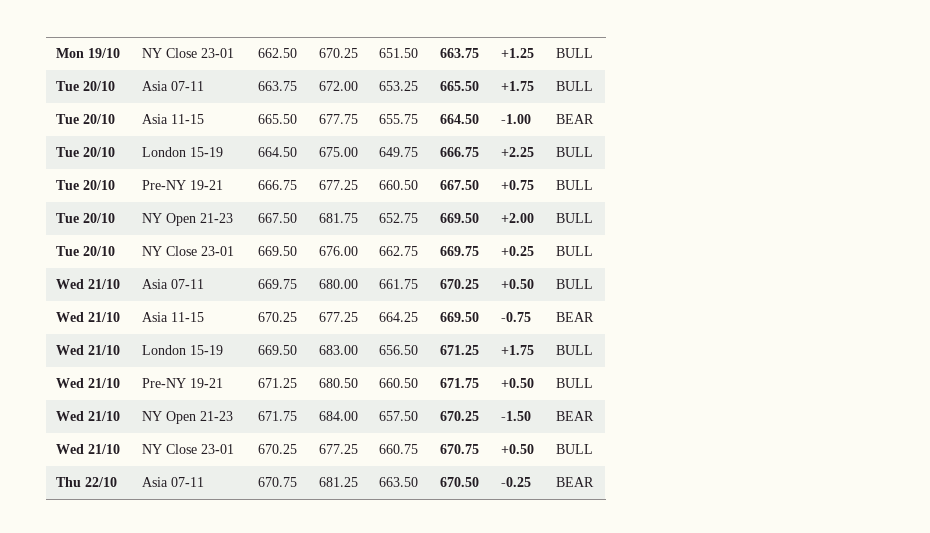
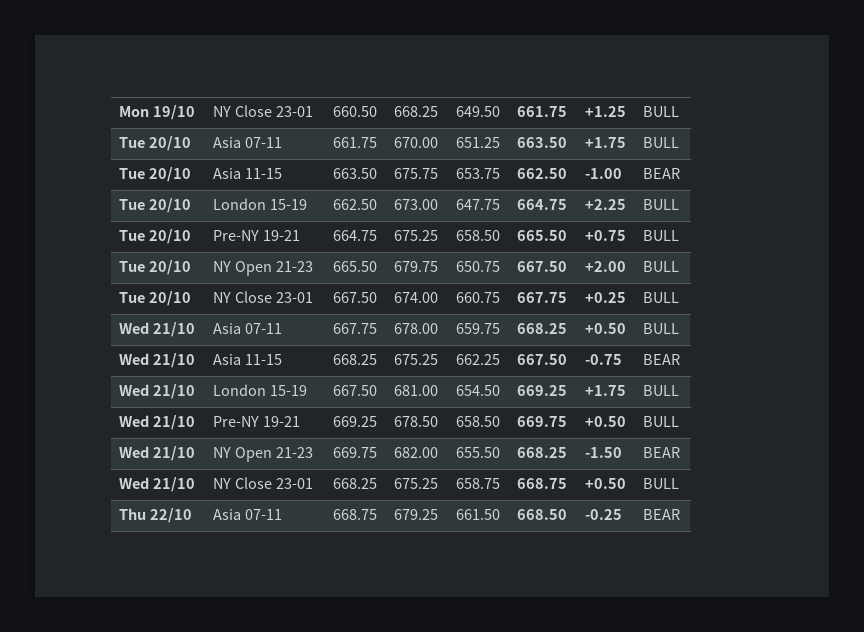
[258,48,298,58] [319,48,359,58] [379,48,419,58] [440,48,480,58] 662.50 | 670.25 | 651.50 | 663.75 -> [333,106,378,117] [394,106,439,117] [456,106,501,117] [517,106,568,117] 660.50 | 668.25 | 649.50 | 661.75
[258,81,298,91] [319,81,359,91] [379,81,419,91] [440,81,480,91] 663.75 | 672.00 | 653.25 | 665.50 -> [333,137,378,148] [394,137,439,148] [456,137,501,148] [517,137,568,148] 661.75 | 670.00 | 651.25 | 663.50
[258,114,298,124] [319,114,359,124] [379,114,419,124] [440,114,480,124] 665.50 | 677.75 | 655.75 | 664.50 -> [333,168,378,179] [394,168,439,179] [456,168,501,179] [517,168,568,179] 663.50 | 675.75 | 653.75 | 662.50
[258,147,298,157] [319,147,359,157] [379,147,419,157] [440,147,480,157] 664.50 | 675.00 | 649.75 | 666.75 -> [333,199,378,210] [394,199,439,210] [456,199,501,210] [517,199,568,210] 662.50 | 673.00 | 647.75 | 664.75
[258,180,298,190] [319,180,359,190] [379,180,419,190] [440,180,480,190] 666.75 | 677.25 | 660.50 | 667.50 -> [333,230,378,241] [394,230,439,241] [456,230,501,241] [517,230,568,241] 664.75 | 675.25 | 658.50 | 665.50
[258,213,298,223] [319,213,359,223] [379,213,419,223] [440,213,480,223] 667.50 | 681.75 | 652.75 | 669.50 -> [333,261,378,272] [394,261,439,272] [456,261,501,272] [517,261,568,272] 665.50 | 679.75 | 650.75 | 667.50
[258,246,298,256] [319,246,359,256] [379,246,419,256] [440,246,480,256] 669.50 | 676.00 | 662.75 | 669.75 -> [333,292,378,303] [394,292,439,303] [456,292,501,303] [517,292,568,303] 667.50 | 674.00 | 660.75 | 667.75
[258,279,298,289] [319,279,359,289] [379,279,419,289] [440,279,480,289] 669.75 | 680.00 | 661.75 | 670.25 -> [333,323,378,334] [394,323,439,334] [456,323,501,334] [517,323,568,334] 667.75 | 678.00 | 659.75 | 668.25
[258,312,298,322] [319,312,359,322] [379,312,419,322] [440,312,480,322] 670.25 | 677.25 | 664.25 | 669.50 -> [333,354,378,365] [394,354,439,365] [456,354,501,365] [517,354,568,365] 668.25 | 675.25 | 662.25 | 667.50
[258,345,298,355] [319,345,359,355] [379,345,419,355] [440,345,480,355] 669.50 | 683.00 | 656.50 | 671.25 -> [333,385,378,396] [394,385,439,396] [456,385,501,396] [517,385,568,396] 667.50 | 681.00 | 654.50 | 669.25
[258,378,298,388] [319,378,359,388] [379,378,419,388] [440,378,480,388] 671.25 | 680.50 | 660.50 | 671.75 -> [333,416,378,427] [394,416,439,427] [456,416,501,427] [517,416,568,427] 669.25 | 678.50 | 658.50 | 669.75
[258,411,298,421] [319,411,359,421] [379,411,419,421] [440,411,480,421] 671.75 | 684.00 | 657.50 | 670.25 -> [333,447,378,458] [394,447,439,458] [456,447,501,458] [517,447,568,458] 669.75 | 682.00 | 655.50 | 668.25
[258,444,298,454] [319,444,359,454] [379,444,419,454] [440,444,480,454] 670.25 | 677.25 | 660.75 | 670.75 -> [333,478,378,489] [394,478,439,489] [456,478,501,489] [517,478,568,489] 668.25 | 675.25 | 658.75 | 668.75
[258,477,298,487] [319,477,359,487] [379,477,419,487] [440,477,480,487] 670.75 | 681.25 | 663.50 | 670.50 -> [333,509,378,520] [394,509,439,520] [456,509,501,520] [517,509,568,520] 668.75 | 679.25 | 661.50 | 668.50

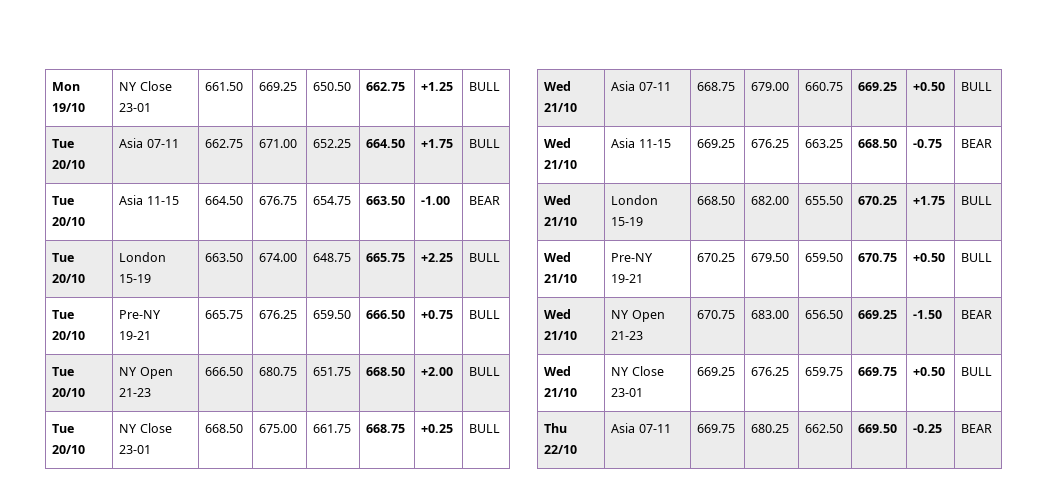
[333,106,378,117] [394,106,439,117] [456,106,501,117] [517,106,568,117] 660.50 | 668.25 | 649.50 | 661.75 -> [205,82,244,91] [259,82,298,91] [313,82,352,91] [366,82,406,91] 661.50 | 669.25 | 650.50 | 662.75
[333,137,378,148] [394,137,439,148] [456,137,501,148] [517,137,568,148] 661.75 | 670.00 | 651.25 | 663.50 -> [205,139,244,148] [259,139,298,148] [313,139,352,148] [366,139,406,148] 662.75 | 671.00 | 652.25 | 664.50
[333,168,378,179] [394,168,439,179] [456,168,501,179] [517,168,568,179] 663.50 | 675.75 | 653.75 | 662.50 -> [205,196,244,205] [259,196,298,205] [313,196,352,205] [366,196,406,205] 664.50 | 676.75 | 654.75 | 663.50
[333,199,378,210] [394,199,439,210] [456,199,501,210] [517,199,568,210] 662.50 | 673.00 | 647.75 | 664.75 -> [205,253,244,262] [259,253,298,262] [313,253,352,262] [366,253,406,262] 663.50 | 674.00 | 648.75 | 665.75
[333,230,378,241] [394,230,439,241] [456,230,501,241] [517,230,568,241] 664.75 | 675.25 | 658.50 | 665.50 -> [205,310,244,319] [259,310,298,319] [313,310,352,319] [366,310,406,319] 665.75 | 676.25 | 659.50 | 666.50
[333,261,378,272] [394,261,439,272] [456,261,501,272] [517,261,568,272] 665.50 | 679.75 | 650.75 | 667.50 -> [205,367,244,376] [259,367,298,376] [313,367,352,376] [366,367,406,376] 666.50 | 680.75 | 651.75 | 668.50
[333,292,378,303] [394,292,439,303] [456,292,501,303] [517,292,568,303] 667.50 | 674.00 | 660.75 | 667.75 -> [205,424,244,433] [259,424,298,433] [313,424,352,433] [366,424,406,433] 668.50 | 675.00 | 661.75 | 668.75
[333,323,378,334] [394,323,439,334] [456,323,501,334] [517,323,568,334] 667.75 | 678.00 | 659.75 | 668.25 -> [697,82,736,91] [751,82,790,91] [805,82,844,91] [858,82,898,91] 668.75 | 679.00 | 660.75 | 669.25
[333,354,378,365] [394,354,439,365] [456,354,501,365] [517,354,568,365] 668.25 | 675.25 | 662.25 | 667.50 -> [697,139,736,148] [751,139,790,148] [805,139,844,148] [858,139,898,148] 669.25 | 676.25 | 663.25 | 668.50
[333,385,378,396] [394,385,439,396] [456,385,501,396] [517,385,568,396] 667.50 | 681.00 | 654.50 | 669.25 -> [697,196,736,205] [751,196,790,205] [805,196,844,205] [858,196,898,205] 668.50 | 682.00 | 655.50 | 670.25
[333,416,378,427] [394,416,439,427] [456,416,501,427] [517,416,568,427] 669.25 | 678.50 | 658.50 | 669.75 -> [697,253,736,262] [751,253,790,262] [805,253,844,262] [858,253,898,262] 670.25 | 679.50 | 659.50 | 670.75
[333,447,378,458] [394,447,439,458] [456,447,501,458] [517,447,568,458] 669.75 | 682.00 | 655.50 | 668.25 -> [697,310,736,319] [751,310,790,319] [805,310,844,319] [858,310,898,319] 670.75 | 683.00 | 656.50 | 669.25
[333,478,378,489] [394,478,439,489] [456,478,501,489] [517,478,568,489] 668.25 | 675.25 | 658.75 | 668.75 -> [697,367,736,376] [751,367,790,376] [805,367,844,376] [858,367,898,376] 669.25 | 676.25 | 659.75 | 669.75
[333,509,378,520] [394,509,439,520] [456,509,501,520] [517,509,568,520] 668.75 | 679.25 | 661.50 | 668.50 -> [697,424,736,433] [751,424,790,433] [805,424,844,433] [858,424,898,433] 669.75 | 680.25 | 662.50 | 669.50

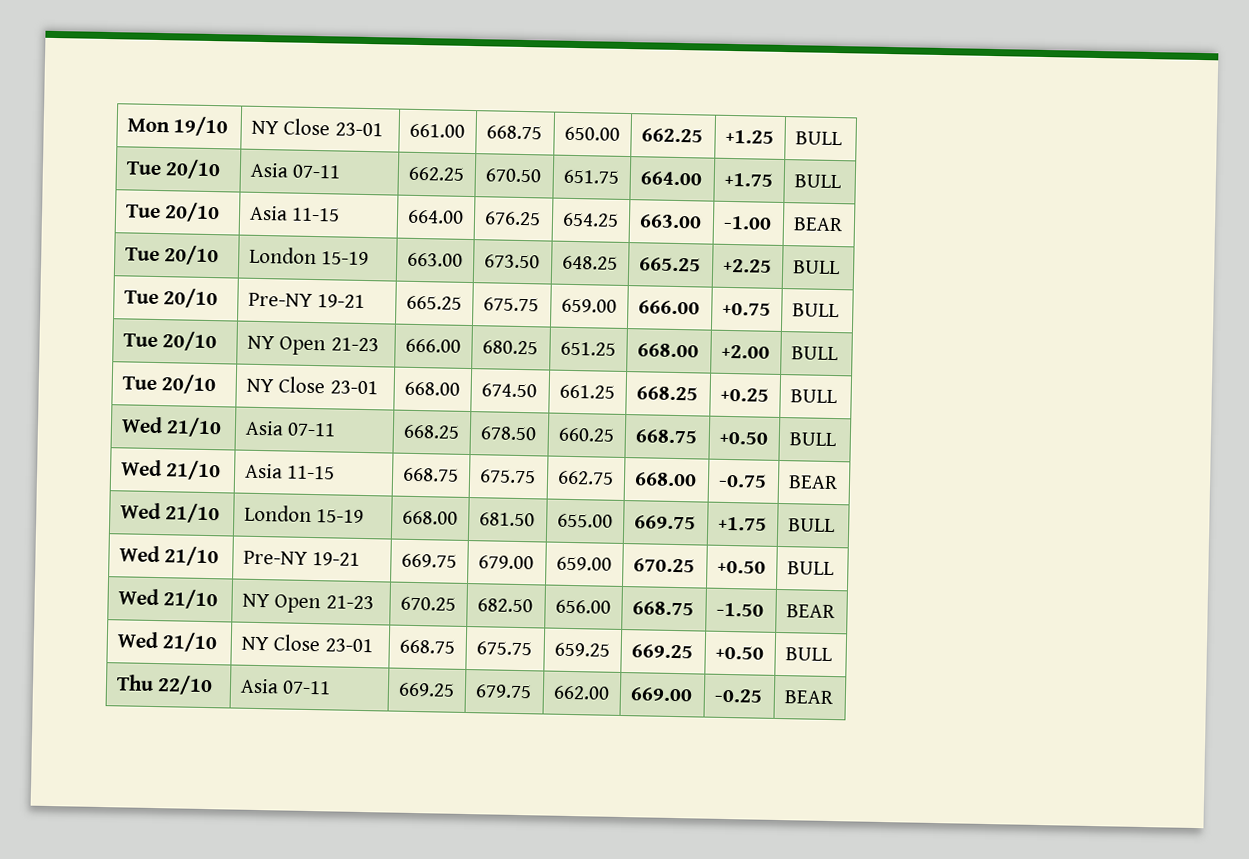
[205,82,244,91] [259,82,298,91] [313,82,352,91] [366,82,406,91] 661.50 | 669.25 | 650.50 | 662.75 -> [408,123,465,138] [485,125,542,140] [563,126,620,141] [640,128,703,143] 661.00 | 668.75 | 650.00 | 662.25
[205,139,244,148] [259,139,298,148] [313,139,352,148] [366,139,406,148] 662.75 | 671.00 | 652.25 | 664.50 -> [407,166,464,181] [484,168,541,183] [562,169,619,184] [639,171,702,186] 662.25 | 670.50 | 651.75 | 664.00
[205,196,244,205] [259,196,298,205] [313,196,352,205] [366,196,406,205] 664.50 | 676.75 | 654.75 | 663.50 -> [406,209,464,224] [483,211,541,226] [561,212,619,227] [638,214,702,229] 664.00 | 676.25 | 654.25 | 663.00
[205,253,244,262] [259,253,298,262] [313,253,352,262] [366,253,406,262] 663.50 | 674.00 | 648.75 | 665.75 -> [406,252,463,267] [483,254,540,269] [561,255,618,270] [638,257,701,272] 663.00 | 673.50 | 648.25 | 665.25
[205,310,244,319] [259,310,298,319] [313,310,352,319] [366,310,406,319] 665.75 | 676.25 | 659.50 | 666.50 -> [405,295,462,310] [482,297,539,312] [560,298,617,313] [637,300,700,315] 665.25 | 675.75 | 659.00 | 666.00
[205,367,244,376] [259,367,298,376] [313,367,352,376] [366,367,406,376] 666.50 | 680.75 | 651.75 | 668.50 -> [404,338,461,353] [481,340,538,355] [559,341,616,356] [636,343,699,358] 666.00 | 680.25 | 651.25 | 668.00
[205,424,244,433] [259,424,298,433] [313,424,352,433] [366,424,406,433] 668.50 | 675.00 | 661.75 | 668.75 -> [403,381,460,396] [480,383,537,398] [558,384,615,399] [635,386,698,401] 668.00 | 674.50 | 661.25 | 668.25
[697,82,736,91] [751,82,790,91] [805,82,844,91] [858,82,898,91] 668.75 | 679.00 | 660.75 | 669.25 -> [402,424,460,439] [479,426,537,441] [557,427,615,442] [634,429,697,444] 668.25 | 678.50 | 660.25 | 668.75
[697,139,736,148] [751,139,790,148] [805,139,844,148] [858,139,898,148] 669.25 | 676.25 | 663.25 | 668.50 -> [401,467,459,482] [478,469,536,484] [556,470,614,485] [633,472,697,487] 668.75 | 675.75 | 662.75 | 668.00
[697,196,736,205] [751,196,790,205] [805,196,844,205] [858,196,898,205] 668.50 | 682.00 | 655.50 | 670.25 -> [401,510,458,525] [478,512,535,527] [556,513,613,528] [633,515,696,530] 668.00 | 681.50 | 655.00 | 669.75
[697,253,736,262] [751,253,790,262] [805,253,844,262] [858,253,898,262] 670.25 | 679.50 | 659.50 | 670.75 -> [400,553,457,568] [477,555,534,570] [555,556,612,571] [632,558,695,573] 669.75 | 679.00 | 659.00 | 670.25
[697,310,736,319] [751,310,790,319] [805,310,844,319] [858,310,898,319] 670.75 | 683.00 | 656.50 | 669.25 -> [399,596,456,611] [476,598,533,613] [554,599,611,614] [631,601,694,616] 670.25 | 682.50 | 656.00 | 668.75
[697,367,736,376] [751,367,790,376] [805,367,844,376] [858,367,898,376] 669.25 | 676.25 | 659.75 | 669.75 -> [398,639,455,654] [475,641,532,656] [553,642,610,657] [630,644,693,659] 668.75 | 675.75 | 659.25 | 669.25
[697,424,736,433] [751,424,790,433] [805,424,844,433] [858,424,898,433] 669.75 | 680.25 | 662.50 | 669.50 -> [397,682,455,697] [474,684,532,699] [552,685,610,700] [629,687,693,702] 669.25 | 679.75 | 662.00 | 669.00

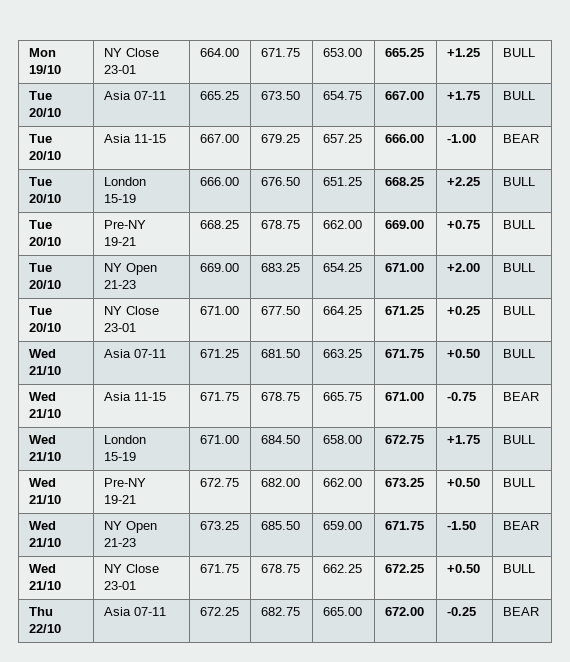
[408,123,465,138] [485,125,542,140] [563,126,620,141] [640,128,703,143] 661.00 | 668.75 | 650.00 | 662.25 -> [199,48,239,57] [260,48,300,57] [322,48,362,57] [384,48,424,57] 664.00 | 671.75 | 653.00 | 665.25
[407,166,464,181] [484,168,541,183] [562,169,619,184] [639,171,702,186] 662.25 | 670.50 | 651.75 | 664.00 -> [199,91,239,100] [260,91,300,100] [322,91,362,100] [384,91,424,100] 665.25 | 673.50 | 654.75 | 667.00
[406,209,464,224] [483,211,541,226] [561,212,619,227] [638,214,702,229] 664.00 | 676.25 | 654.25 | 663.00 -> [199,134,239,143] [260,134,300,143] [322,134,362,143] [384,134,424,143] 667.00 | 679.25 | 657.25 | 666.00
[406,252,463,267] [483,254,540,269] [561,255,618,270] [638,257,701,272] 663.00 | 673.50 | 648.25 | 665.25 -> [199,177,239,186] [260,177,300,186] [322,177,362,186] [384,177,424,186] 666.00 | 676.50 | 651.25 | 668.25
[405,295,462,310] [482,297,539,312] [560,298,617,313] [637,300,700,315] 665.25 | 675.75 | 659.00 | 666.00 -> [199,220,239,229] [260,220,300,229] [322,220,362,229] [384,220,424,229] 668.25 | 678.75 | 662.00 | 669.00
[404,338,461,353] [481,340,538,355] [559,341,616,356] [636,343,699,358] 666.00 | 680.25 | 651.25 | 668.00 -> [199,263,239,272] [260,263,300,272] [322,263,362,272] [384,263,424,272] 669.00 | 683.25 | 654.25 | 671.00
[403,381,460,396] [480,383,537,398] [558,384,615,399] [635,386,698,401] 668.00 | 674.50 | 661.25 | 668.25 -> [199,306,239,315] [260,306,300,315] [322,306,362,315] [384,306,424,315] 671.00 | 677.50 | 664.25 | 671.25
[402,424,460,439] [479,426,537,441] [557,427,615,442] [634,429,697,444] 668.25 | 678.50 | 660.25 | 668.75 -> [199,349,239,358] [260,349,300,358] [322,349,362,358] [384,349,424,358] 671.25 | 681.50 | 663.25 | 671.75
[401,467,459,482] [478,469,536,484] [556,470,614,485] [633,472,697,487] 668.75 | 675.75 | 662.75 | 668.00 -> [199,392,239,401] [260,392,300,401] [322,392,362,401] [384,392,424,401] 671.75 | 678.75 | 665.75 | 671.00
[401,510,458,525] [478,512,535,527] [556,513,613,528] [633,515,696,530] 668.00 | 681.50 | 655.00 | 669.75 -> [199,435,239,444] [260,435,300,444] [322,435,362,444] [384,435,424,444] 671.00 | 684.50 | 658.00 | 672.75
[400,553,457,568] [477,555,534,570] [555,556,612,571] [632,558,695,573] 669.75 | 679.00 | 659.00 | 670.25 -> [199,478,239,487] [260,478,300,487] [322,478,362,487] [384,478,424,487] 672.75 | 682.00 | 662.00 | 673.25
[399,596,456,611] [476,598,533,613] [554,599,611,614] [631,601,694,616] 670.25 | 682.50 | 656.00 | 668.75 -> [199,521,239,530] [260,521,300,530] [322,521,362,530] [384,521,424,530] 673.25 | 685.50 | 659.00 | 671.75
[398,639,455,654] [475,641,532,656] [553,642,610,657] [630,644,693,659] 668.75 | 675.75 | 659.25 | 669.25 -> [199,564,239,573] [260,564,300,573] [322,564,362,573] [384,564,424,573] 671.75 | 678.75 | 662.25 | 672.25
[397,682,455,697] [474,684,532,699] [552,685,610,700] [629,687,693,702] 669.25 | 679.75 | 662.00 | 669.00 -> [199,607,239,616] [260,607,300,616] [322,607,362,616] [384,607,424,616] 672.25 | 682.75 | 665.00 | 672.00

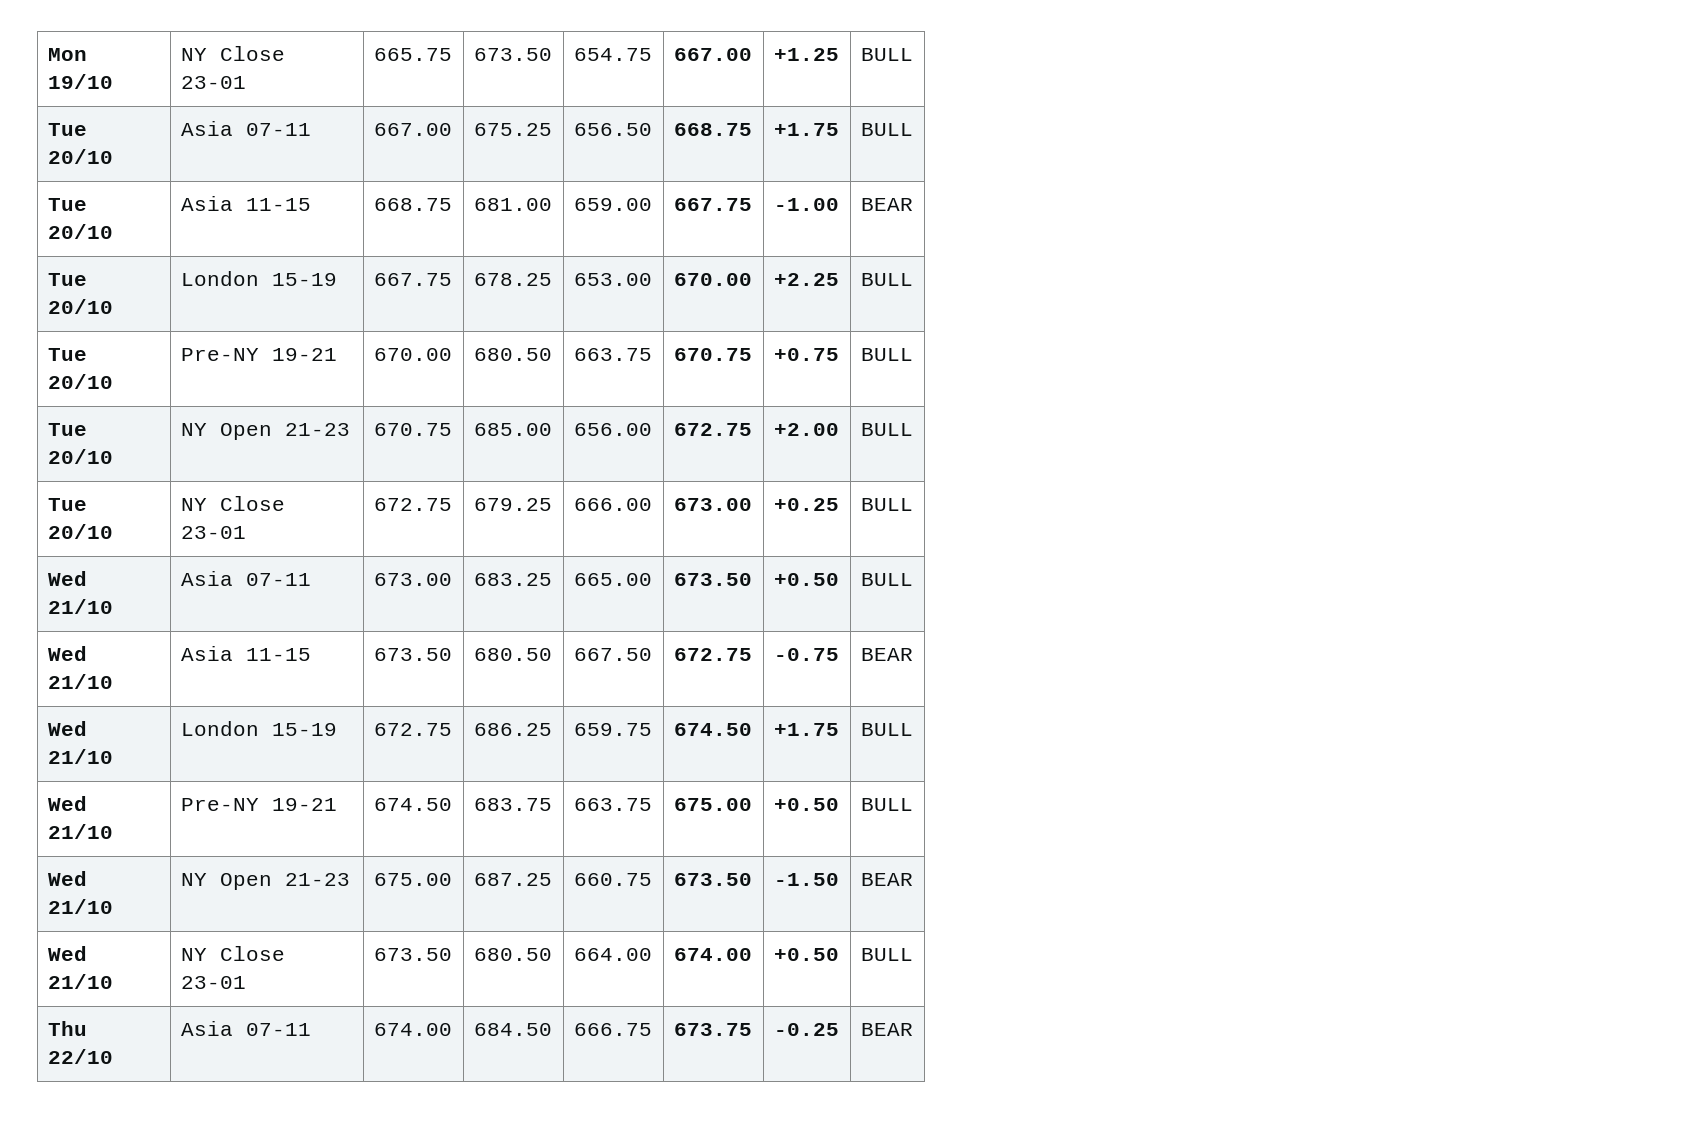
[199,48,239,57] [260,48,300,57] [322,48,362,57] [384,48,424,57] 664.00 | 671.75 | 653.00 | 665.25 -> [373,48,452,61] [473,48,552,61] [573,48,652,61] [673,48,752,61] 665.75 | 673.50 | 654.75 | 667.00
[199,91,239,100] [260,91,300,100] [322,91,362,100] [384,91,424,100] 665.25 | 673.50 | 654.75 | 667.00 -> [373,123,452,136] [473,123,552,136] [573,123,652,136] [673,123,752,136] 667.00 | 675.25 | 656.50 | 668.75
[199,134,239,143] [260,134,300,143] [322,134,362,143] [384,134,424,143] 667.00 | 679.25 | 657.25 | 666.00 -> [373,198,452,211] [473,198,552,211] [573,198,652,211] [673,198,752,211] 668.75 | 681.00 | 659.00 | 667.75
[199,177,239,186] [260,177,300,186] [322,177,362,186] [384,177,424,186] 666.00 | 676.50 | 651.25 | 668.25 -> [373,273,452,286] [473,273,552,286] [573,273,652,286] [673,273,752,286] 667.75 | 678.25 | 653.00 | 670.00
[199,220,239,229] [260,220,300,229] [322,220,362,229] [384,220,424,229] 668.25 | 678.75 | 662.00 | 669.00 -> [373,348,452,361] [473,348,552,361] [573,348,652,361] [673,348,752,361] 670.00 | 680.50 | 663.75 | 670.75
[199,263,239,272] [260,263,300,272] [322,263,362,272] [384,263,424,272] 669.00 | 683.25 | 654.25 | 671.00 -> [373,423,452,436] [473,423,552,436] [573,423,652,436] [673,423,752,436] 670.75 | 685.00 | 656.00 | 672.75
[199,306,239,315] [260,306,300,315] [322,306,362,315] [384,306,424,315] 671.00 | 677.50 | 664.25 | 671.25 -> [373,498,452,511] [473,498,552,511] [573,498,652,511] [673,498,752,511] 672.75 | 679.25 | 666.00 | 673.00
[199,349,239,358] [260,349,300,358] [322,349,362,358] [384,349,424,358] 671.25 | 681.50 | 663.25 | 671.75 -> [373,573,452,586] [473,573,552,586] [573,573,652,586] [673,573,752,586] 673.00 | 683.25 | 665.00 | 673.50
[199,392,239,401] [260,392,300,401] [322,392,362,401] [384,392,424,401] 671.75 | 678.75 | 665.75 | 671.00 -> [373,648,452,661] [473,648,552,661] [573,648,652,661] [673,648,752,661] 673.50 | 680.50 | 667.50 | 672.75
[199,435,239,444] [260,435,300,444] [322,435,362,444] [384,435,424,444] 671.00 | 684.50 | 658.00 | 672.75 -> [373,723,452,736] [473,723,552,736] [573,723,652,736] [673,723,752,736] 672.75 | 686.25 | 659.75 | 674.50
[199,478,239,487] [260,478,300,487] [322,478,362,487] [384,478,424,487] 672.75 | 682.00 | 662.00 | 673.25 -> [373,798,452,811] [473,798,552,811] [573,798,652,811] [673,798,752,811] 674.50 | 683.75 | 663.75 | 675.00
[199,521,239,530] [260,521,300,530] [322,521,362,530] [384,521,424,530] 673.25 | 685.50 | 659.00 | 671.75 -> [373,873,452,886] [473,873,552,886] [573,873,652,886] [673,873,752,886] 675.00 | 687.25 | 660.75 | 673.50
[199,564,239,573] [260,564,300,573] [322,564,362,573] [384,564,424,573] 671.75 | 678.75 | 662.25 | 672.25 -> [373,948,452,961] [473,948,552,961] [573,948,652,961] [673,948,752,961] 673.50 | 680.50 | 664.00 | 674.00
[199,607,239,616] [260,607,300,616] [322,607,362,616] [384,607,424,616] 672.25 | 682.75 | 665.00 | 672.00 -> [373,1023,452,1036] [473,1023,552,1036] [573,1023,652,1036] [673,1023,752,1036] 674.00 | 684.50 | 666.75 | 673.75

